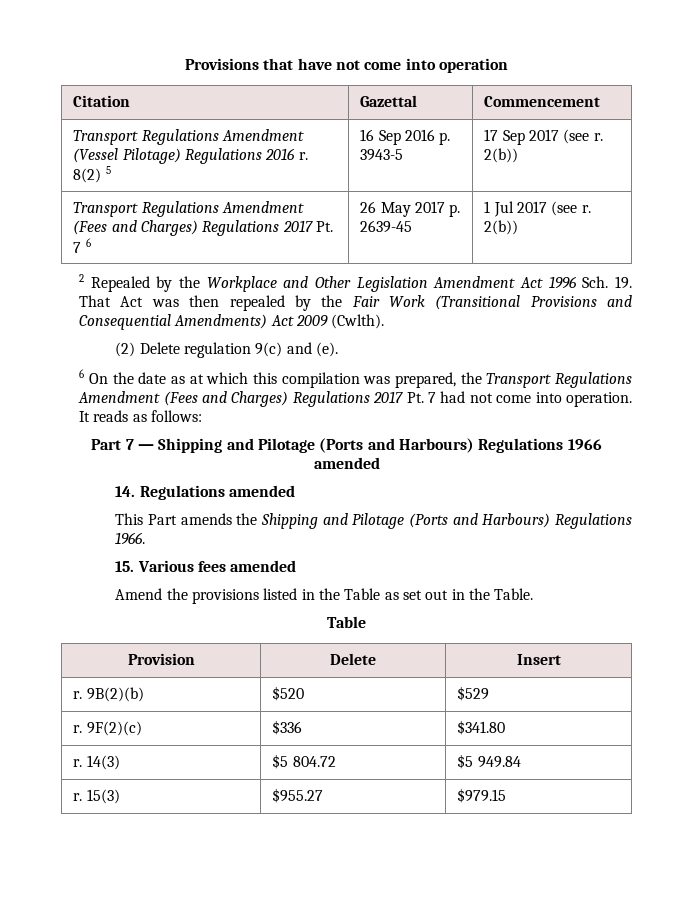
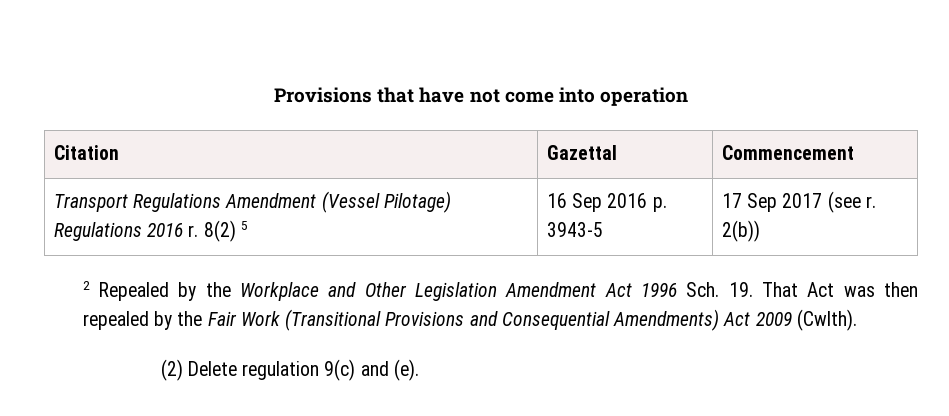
[73,201,304,217] [73,220,333,236] [73,238,91,253] [360,201,461,217] [360,220,413,233] [484,201,591,217] [484,220,519,235] // Transport Regulations Amendment (Fees and Charges) Regulations 2017 Pt. 7 6 | 26 May 2017 p. 2639-45 | 1 Jul 2017 (see r. 2(b)) -> (760, 231) none
[79,369,632,388] [78,391,632,407] [79,410,203,422] [91,438,602,453] [313,457,380,469] [115,485,296,500] [115,513,632,529] [115,532,146,545] [115,560,297,572] [115,588,534,604] [327,616,366,628] [127,653,195,665] [330,653,376,665] [516,654,561,665] [73,687,144,702] [272,686,305,701] [457,686,490,701] [73,721,142,736] [272,720,303,735] [457,720,506,735] [73,755,120,770] [272,754,336,769] [457,754,521,769] [73,789,120,804] [272,788,324,803] [457,788,507,803] // 6 On the date as at which this compilation was prepared, the Transport Regulations Amendment (Fees and Charges) Regulations 2017 Pt. 7 had not come into operation. It reads as follows: // Part 7 — Shipping and Pilotage (Ports and Harbours) Regulations 1966 amended // 14. Regulations amended // This Part amends the Shipping and Pilotage (Ports and Harbours) Regulations 1966. // 15. Various fees amended // Amend the provisions listed in the Table as set out in the Table. // Table // Provision | Delete | Insert // r. 9B(2)(b) | $520 | $529 // r. 9F(2)(c) | $336 | $341.80 // r. 14(3) | $5 804.72 | $5 949.84 // r. 15(3) | $955.27 | $979.15 -> (419, 370) none

